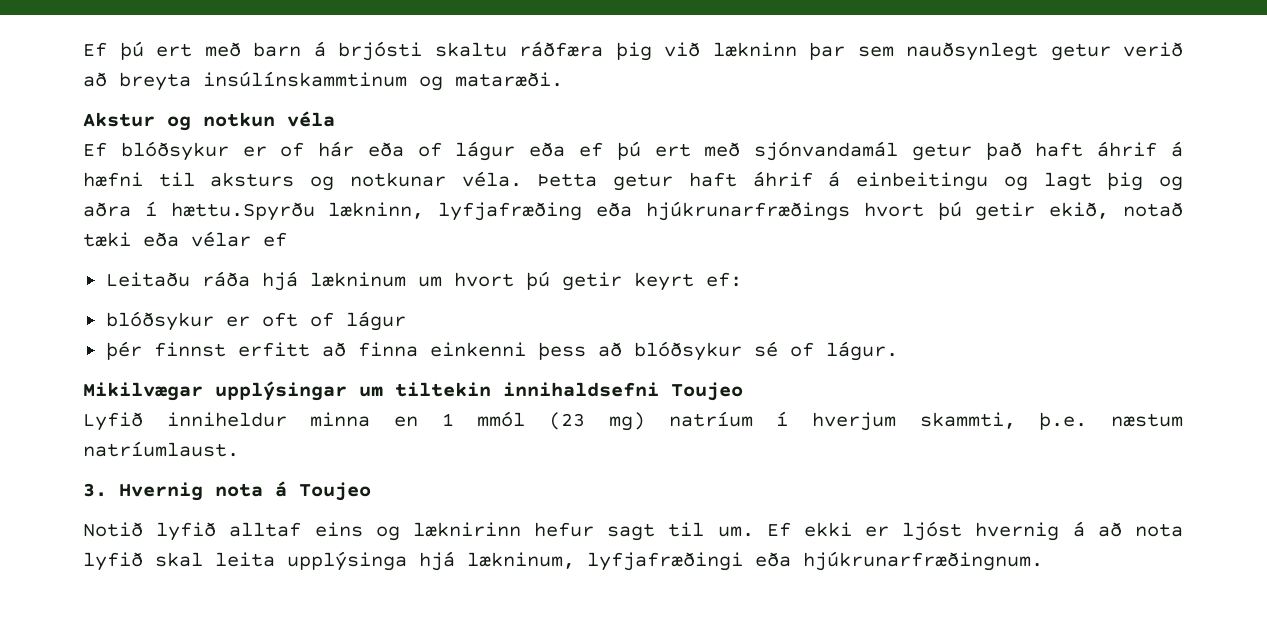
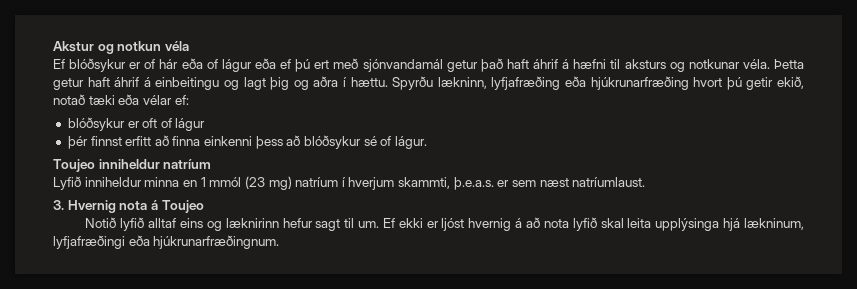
[83,41,1183,61] [83,71,563,91] Ef þú ert með barn á brjósti skaltu ráðfæra þig við lækninn þar sem nauðsynlegt getur verið að breyta insúlínskammtinum og mataræði. // -> (53, 46) none
[170,202,315,221] hættu.Spyrðu -> [350,76,434,90] hættu. Spyrðu
[645,201,850,221] hjúkrunarfræðings -> [590,76,689,90] hjúkrunarfræðing
[263,232,287,247] [105,271,694,291] ef // Leitaðu ráða hjá lækninum um hvort þú getir keyrt -> (172, 100) none
[83,381,743,401] Mikilvægar upplýsingar um tiltekin innihaldsefni Toujeo -> [53,159,212,172] Toujeo inniheldur natríum
[1039,412,1184,430] þ.e. næstum -> [453,177,569,190] þ.e.a.s. er sem næst

